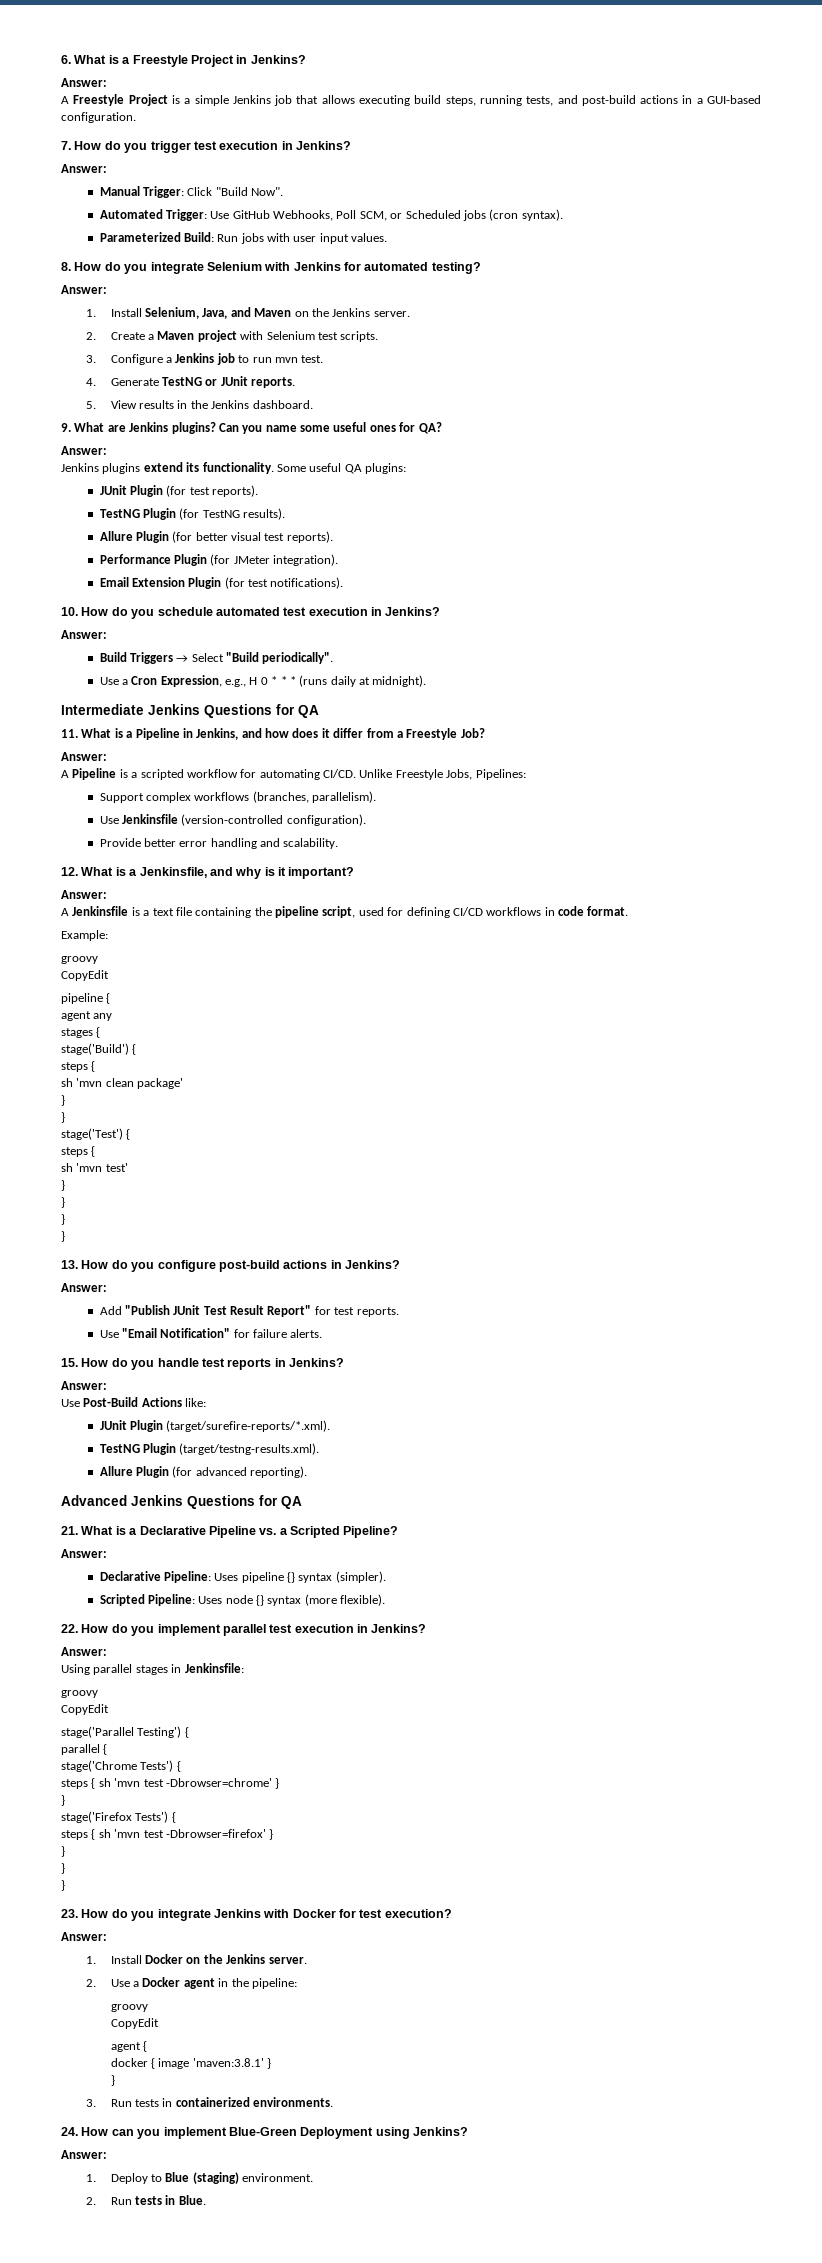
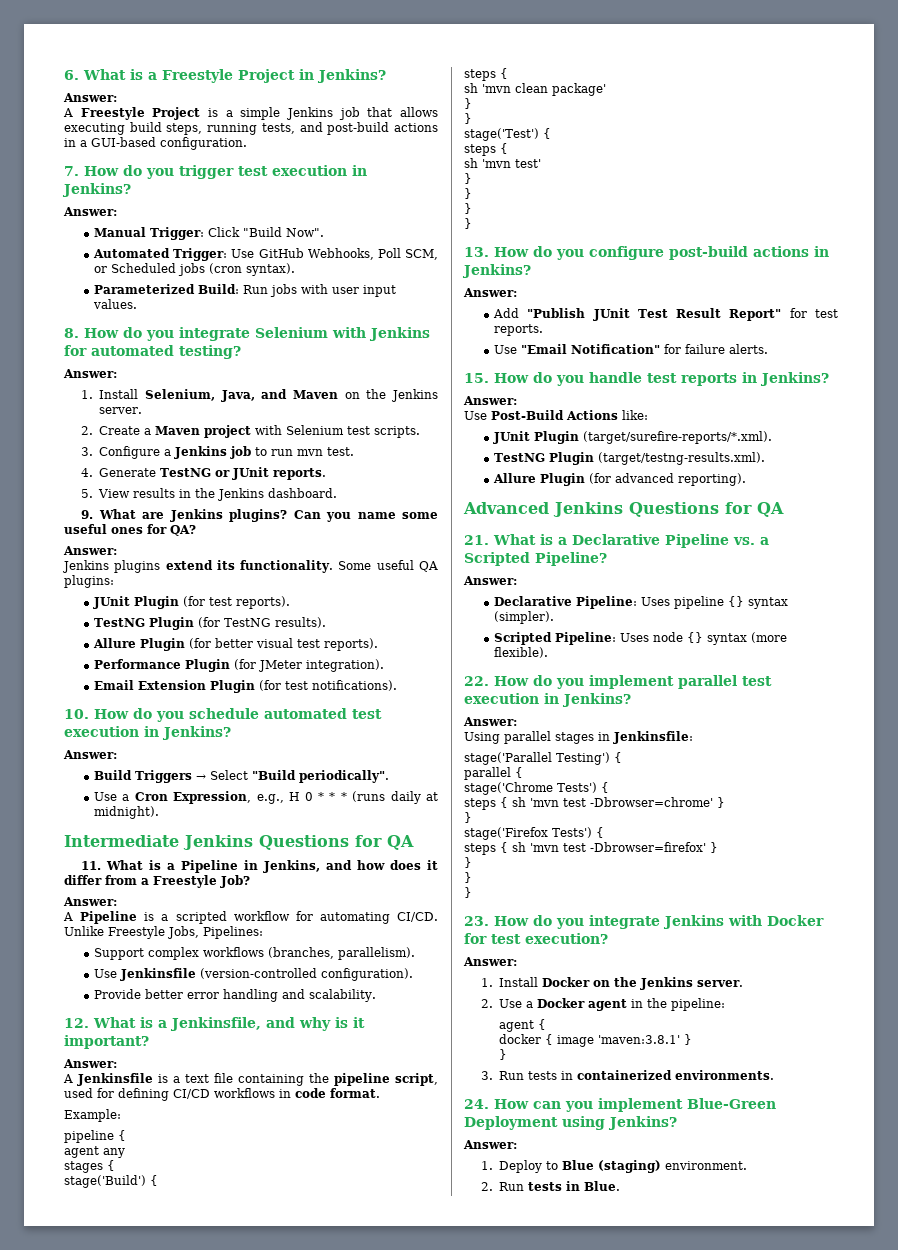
[61,956,98,964] [61,970,109,981] // groovy // CopyEdit -> (121, 1115) none
[61,1690,98,1698] [61,1704,109,1715] // groovy // CopyEdit -> (693, 737) none
[110,2004,148,2012] [110,2018,159,2029] // groovy // CopyEdit -> (726, 1004) none

